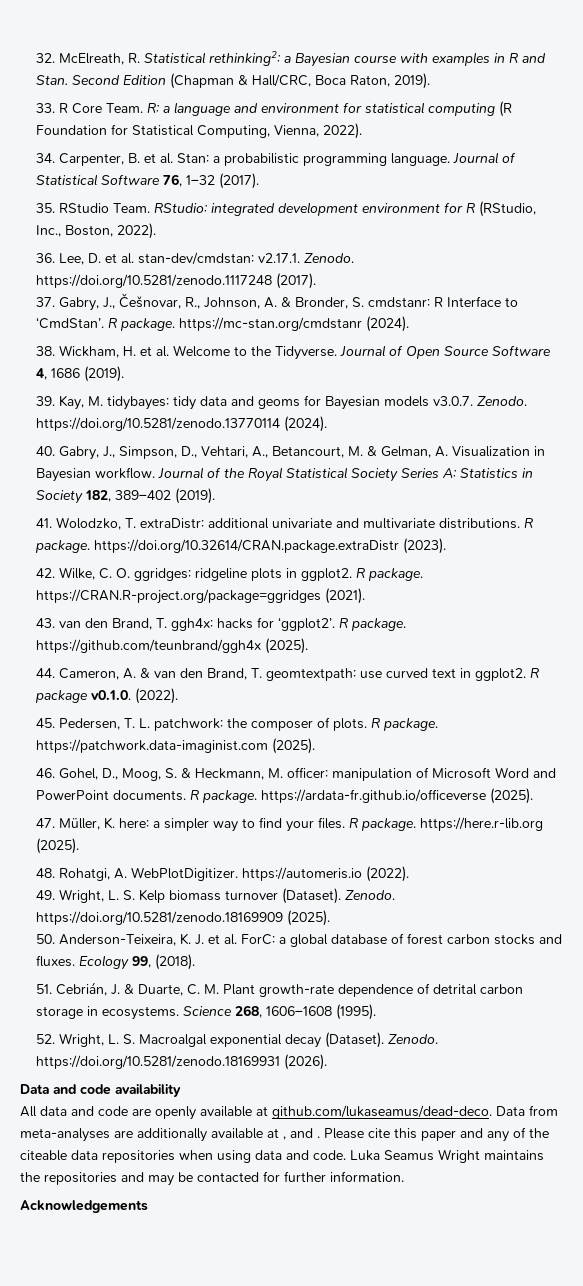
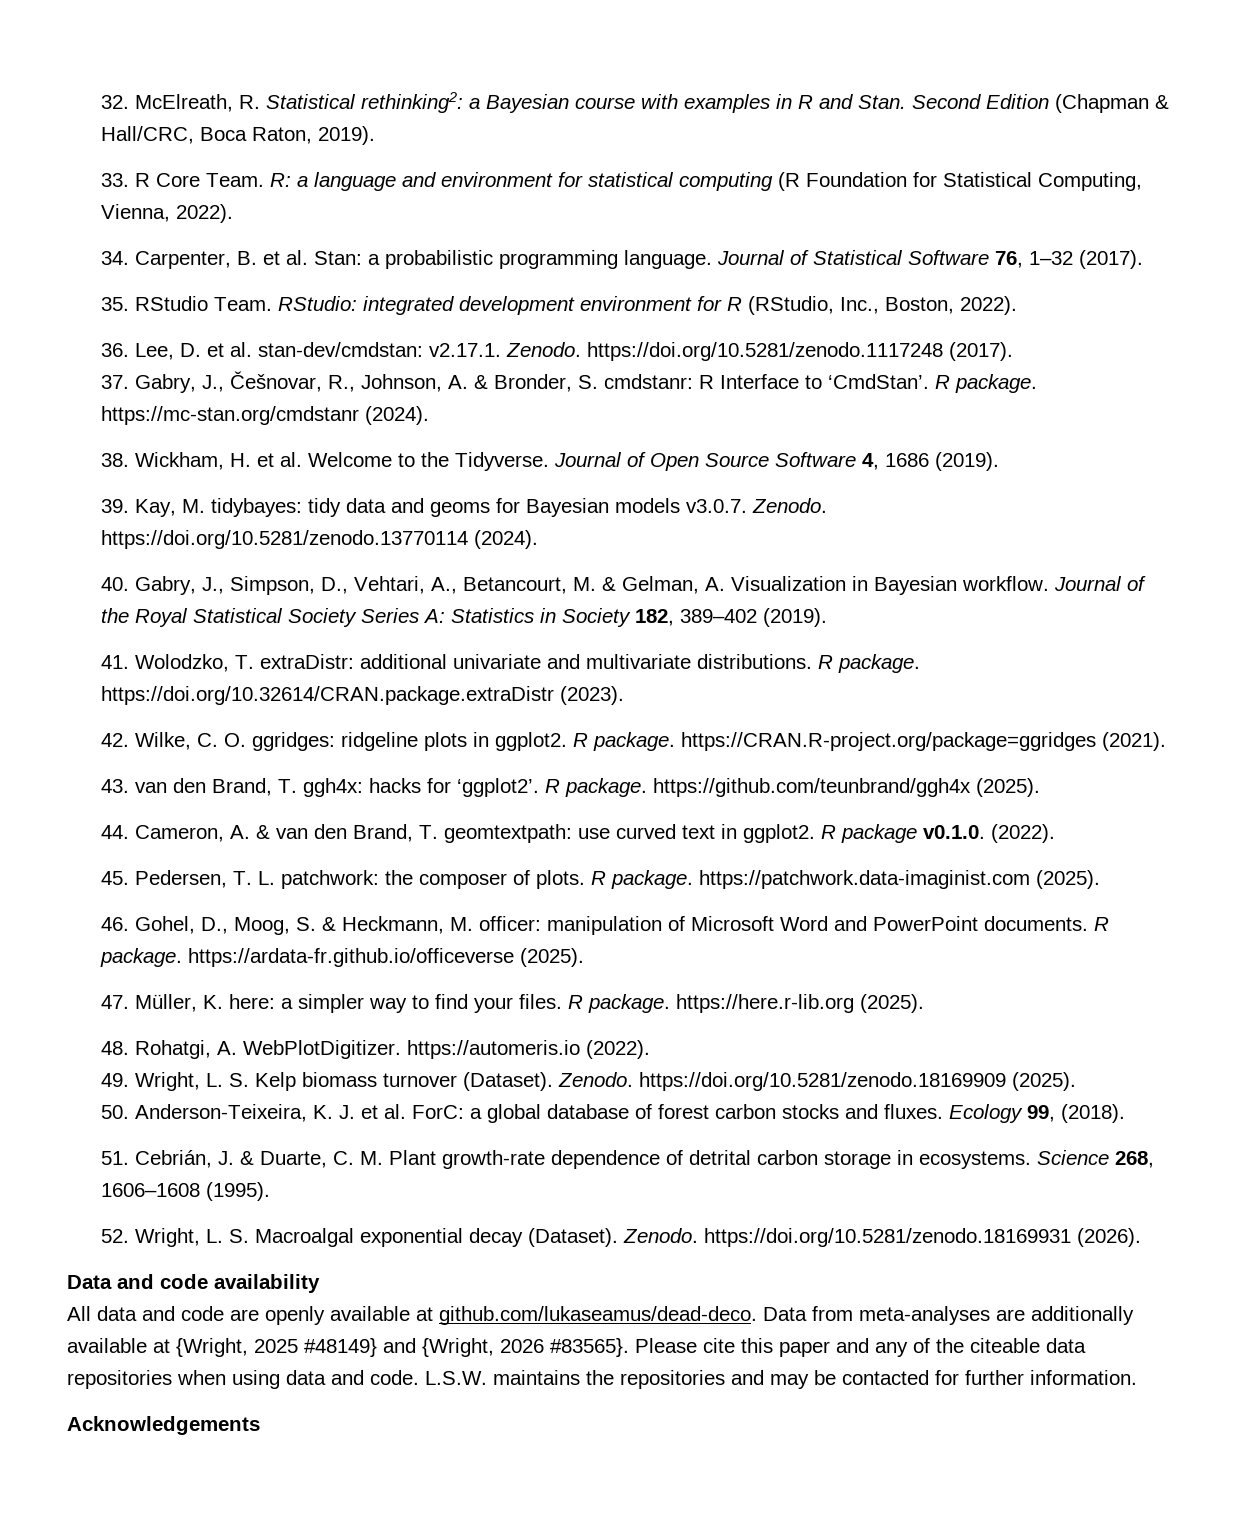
[283,1128,320,1140] , and . -> [176,1338,629,1357] {Wright, 2025 #48149} and {Wright, 2026 #83565}.
[350,1149,480,1163] Luka Seamus Wright -> [425,1371,487,1385] L.S.W.

